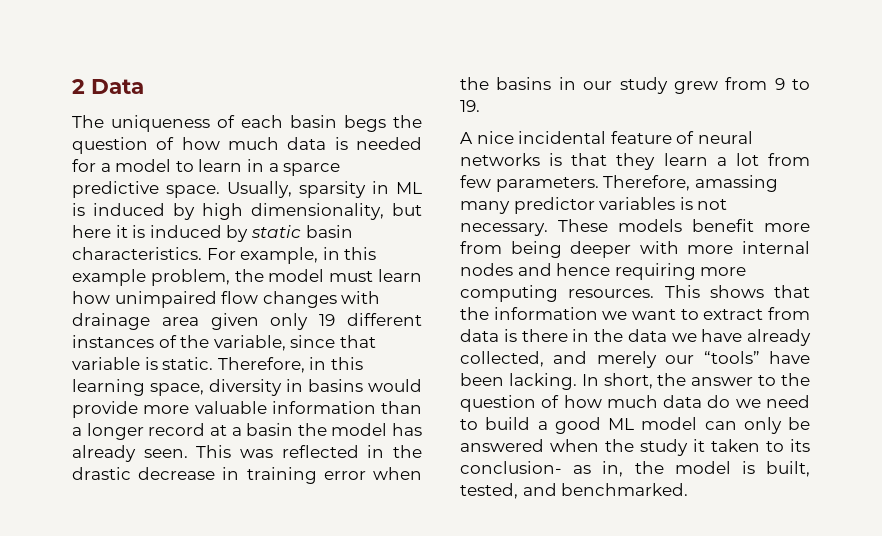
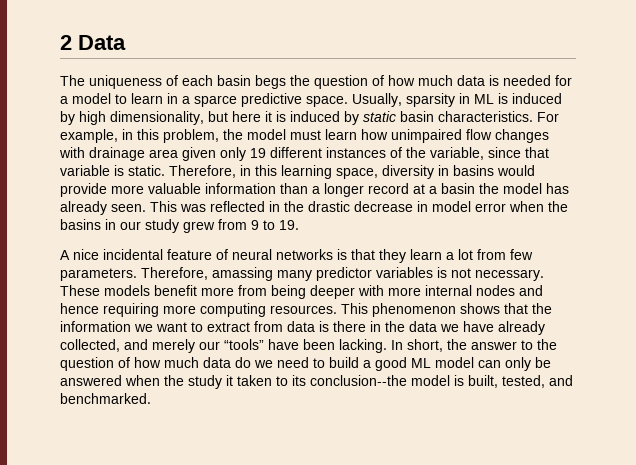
[72,269,146,286] example -> (159, 134) none
[246,467,317,484] training -> [432,201,471,212] model
(700, 291) none -> [372,303,456,317] phenomenon
[460,461,664,477] conclusion- as in, the -> [310,375,407,386] conclusion--the

